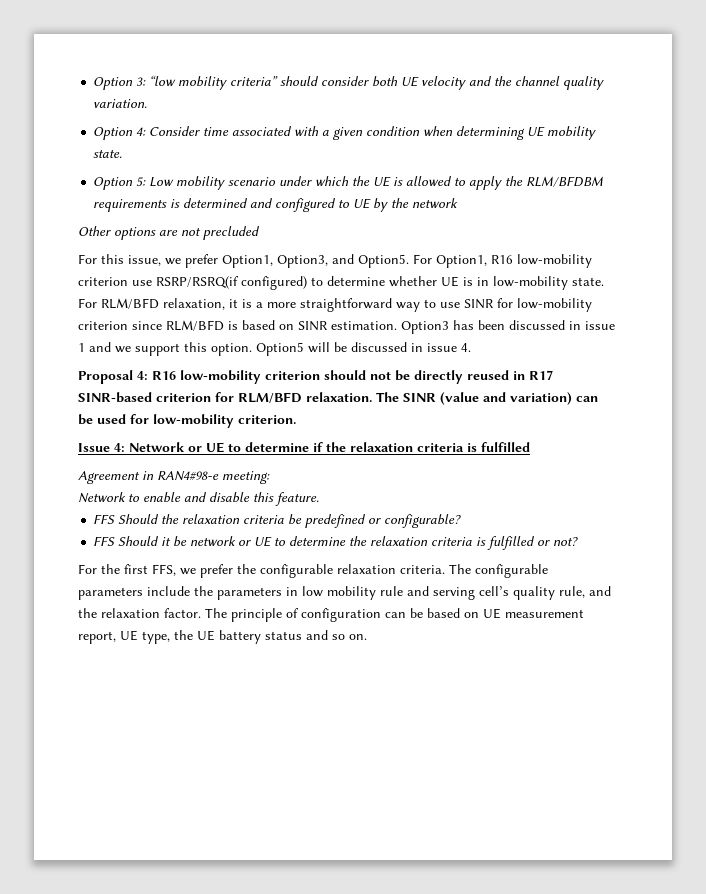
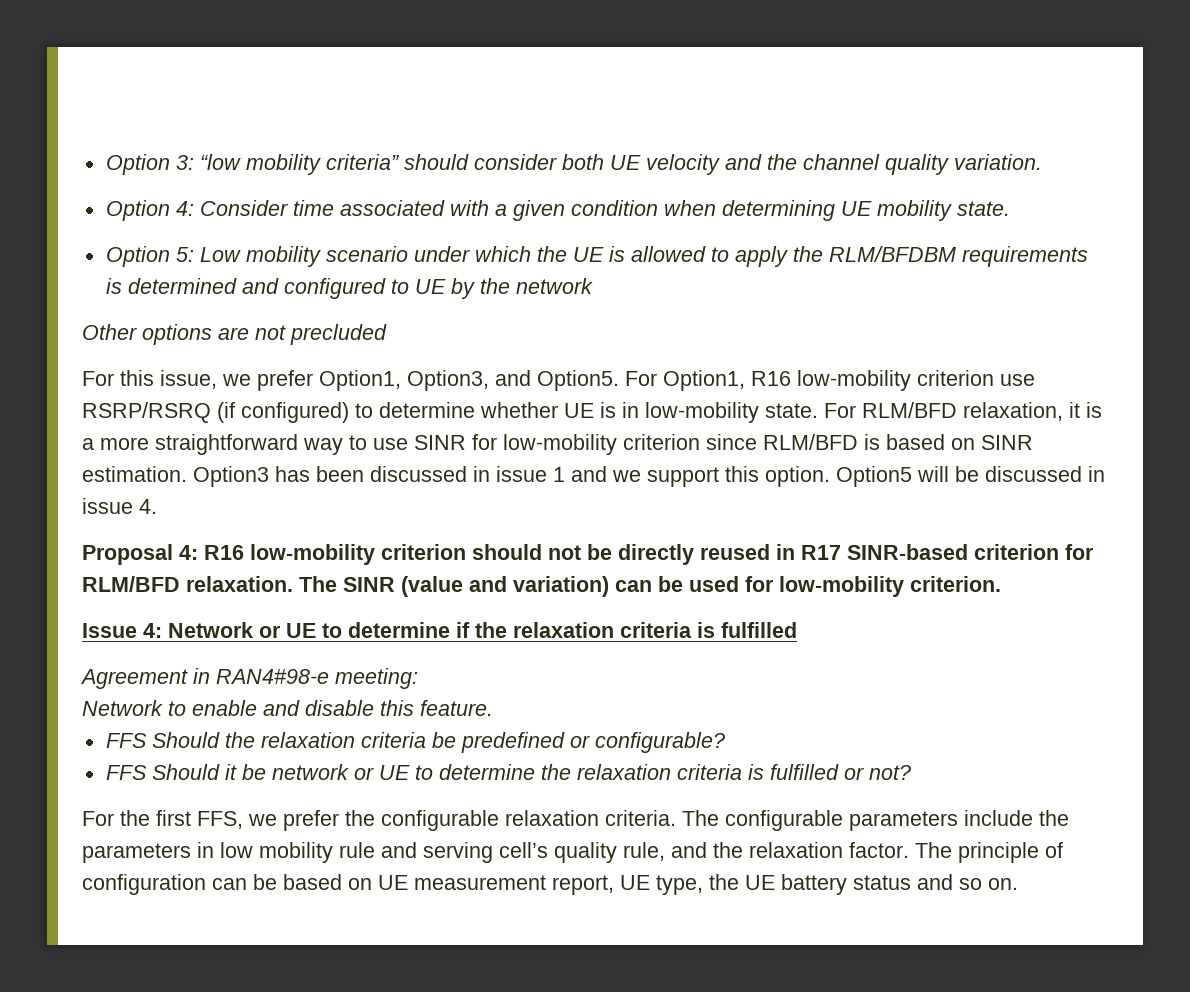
[156,276,239,289] RSRP/RSRQ(if -> [82,402,235,423] RSRP/RSRQ (if

